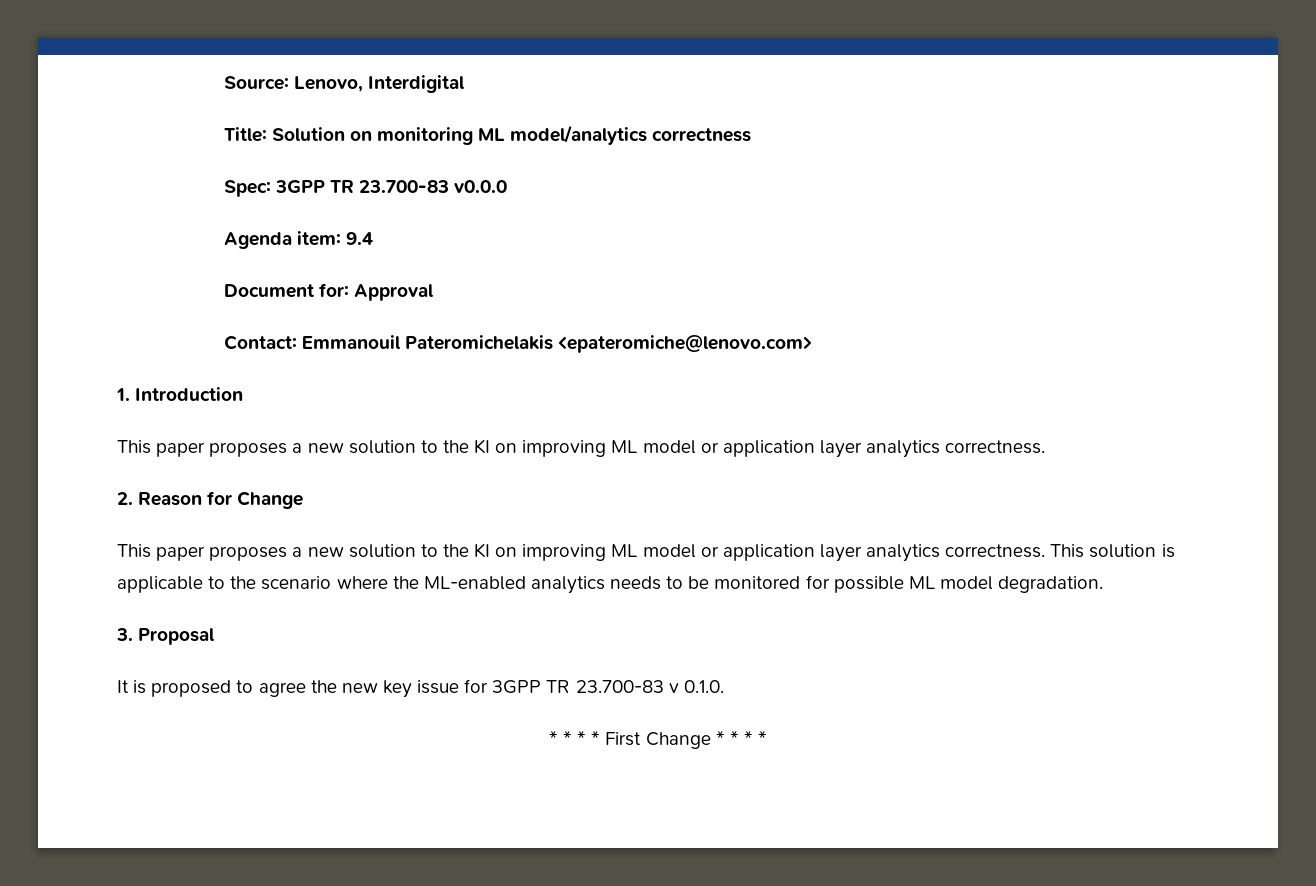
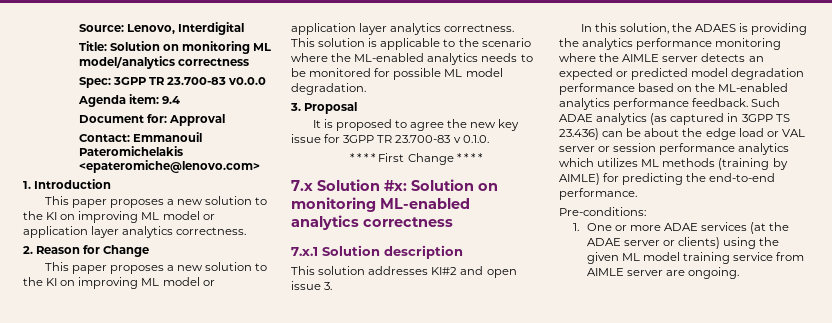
(768, 738) none -> [291,179,498,191] [291,197,470,212] [291,215,453,230] [291,245,463,259] [291,266,517,278] [291,281,333,290] [580,23,808,35] [559,38,782,50] [559,53,764,62] [559,68,805,80] [559,83,789,95] [559,98,781,110] [559,113,790,125] [559,128,805,140] [559,143,790,155] [559,158,788,170] [559,173,776,185] [559,188,637,200] [559,207,646,216] [572,222,790,234] [586,237,780,249] [586,252,805,264] [586,267,740,279] // 7.x Solution #x: Solution on monitoring ML-enabled analytics correctness // 7.x.1 Solution description // This solution addresses KI#2 and open issue 3. // In this solution, the ADAES is providing the analytics performance monitoring where the AIMLE server detects an expected or predicted model degradation performance based on the ML-enabled analytics performance feedback. Such ADAE analytics (as captured in 3GPP TS 23.436) can be about the edge load or VAL server or session performance analytics which utilizes ML methods (training by AIMLE) for predicting the end-to-end performance. // Pre-conditions: // 1. One or more ADAE services (at the ADAE server or clients) using the given ML model training service from AIMLE server are ongoing.

